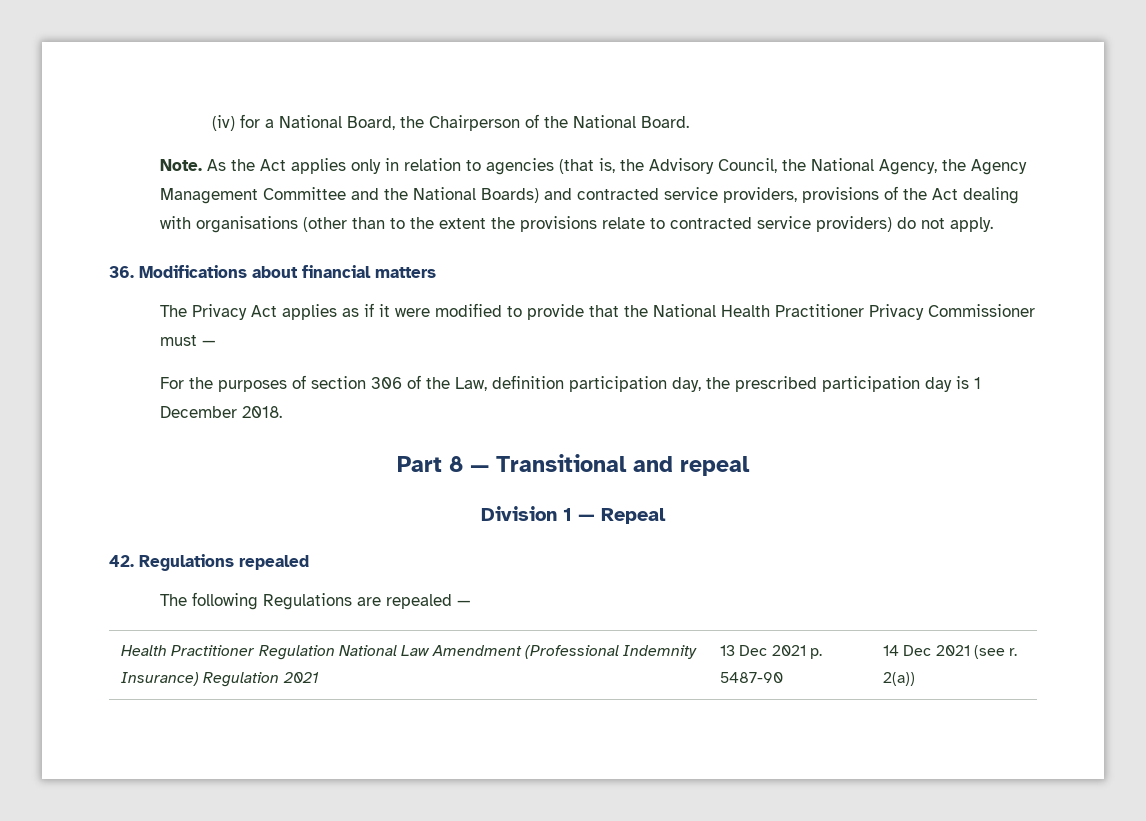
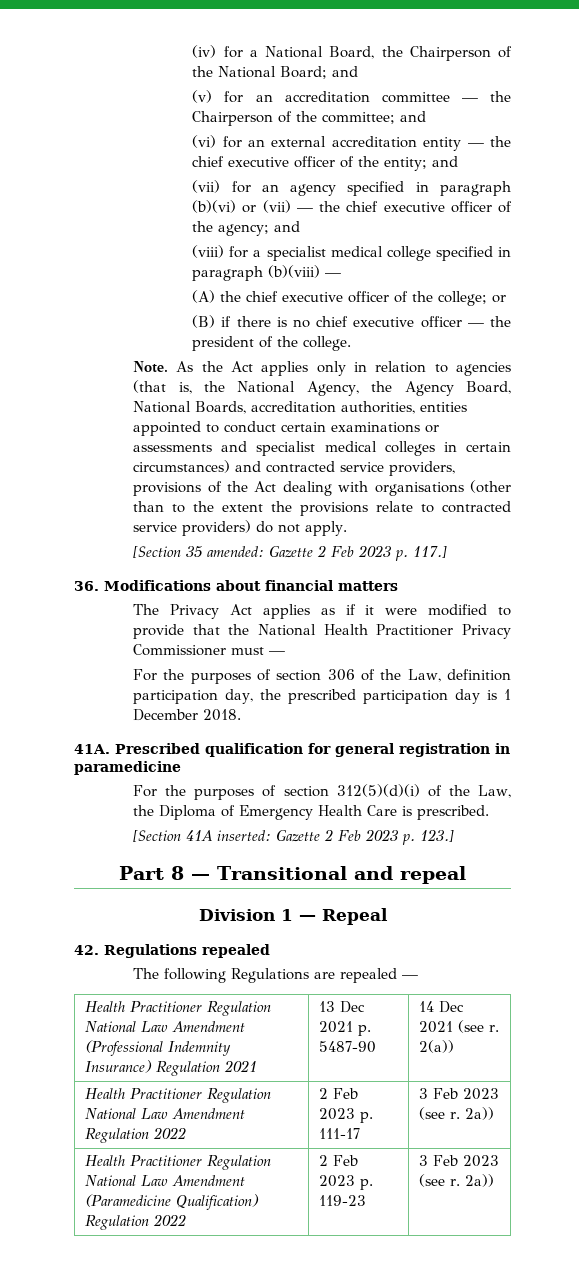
[640,116,689,128] Board. -> [280,66,359,79] [192,90,511,103] [192,111,427,126] [192,135,511,151] [192,156,459,171] [192,180,511,196] [192,200,513,213] [192,221,301,236] [192,245,511,261] [192,265,342,281] [192,290,507,306] [192,315,512,328] [192,336,352,351] Board; and // (v) for an accreditation committee — the Chairperson of the committee; and // (vi) for an external accreditation entity — the chief executive officer of the entity; and // (vii) for an agency specified in paragraph (b)(vi) or (vii) — the chief executive officer of the agency; and // (viii) for a specialist medical college specified in paragraph (b)(viii) — // (A) the chief executive officer of the college; or // (B) if there is no chief executive officer — the president of the college.
[649,158,807,174] Advisory Council, the -> (225, 386) none
[160,187,540,204] Management Committee and the National Boards) -> [466,381,512,394] [133,401,468,414] [133,421,440,436] [133,441,511,456] [133,460,231,473] Board, National Boards, accreditation authorities, entities appointed to conduct certain examinations or assessments and specialist medical colleges in certain circumstances)
(994, 224) none -> [133,545,448,561] // [Section 35 amended: Gazette 2 Feb 2023 p. 117.]
(283, 412) none -> [74,743,510,757] [74,761,181,775] [133,784,512,800] [133,805,490,820] [133,829,455,845] // 41A. Prescribed qualification for general registration in paramedicine // For the purposes of section 312(5)(d)(i) of the Law, the Diploma of Emergency Health Care is prescribed. // [Section 41A inserted: Gazette 2 Feb 2023 p. 123.]
(916, 679) none -> [84,1088,271,1103] [84,1108,245,1119] [84,1127,186,1143] [318,1088,358,1099] [318,1108,373,1123] [318,1128,360,1139] [418,1088,499,1100] [418,1107,494,1120] [84,1155,271,1170] [84,1175,245,1186] [84,1194,259,1210] [84,1214,186,1230] [318,1155,358,1166] [318,1175,373,1190] [318,1195,366,1206] [418,1155,499,1167] [418,1174,494,1187] // Health Practitioner Regulation National Law Amendment Regulation 2022 | 2 Feb 2023 p. 111-17 | 3 Feb 2023 (see r. 2a)) // Health Practitioner Regulation National Law Amendment (Paramedicine Qualification) Regulation 2022 | 2 Feb 2023 p. 119-23 | 3 Feb 2023 (see r. 2a))

